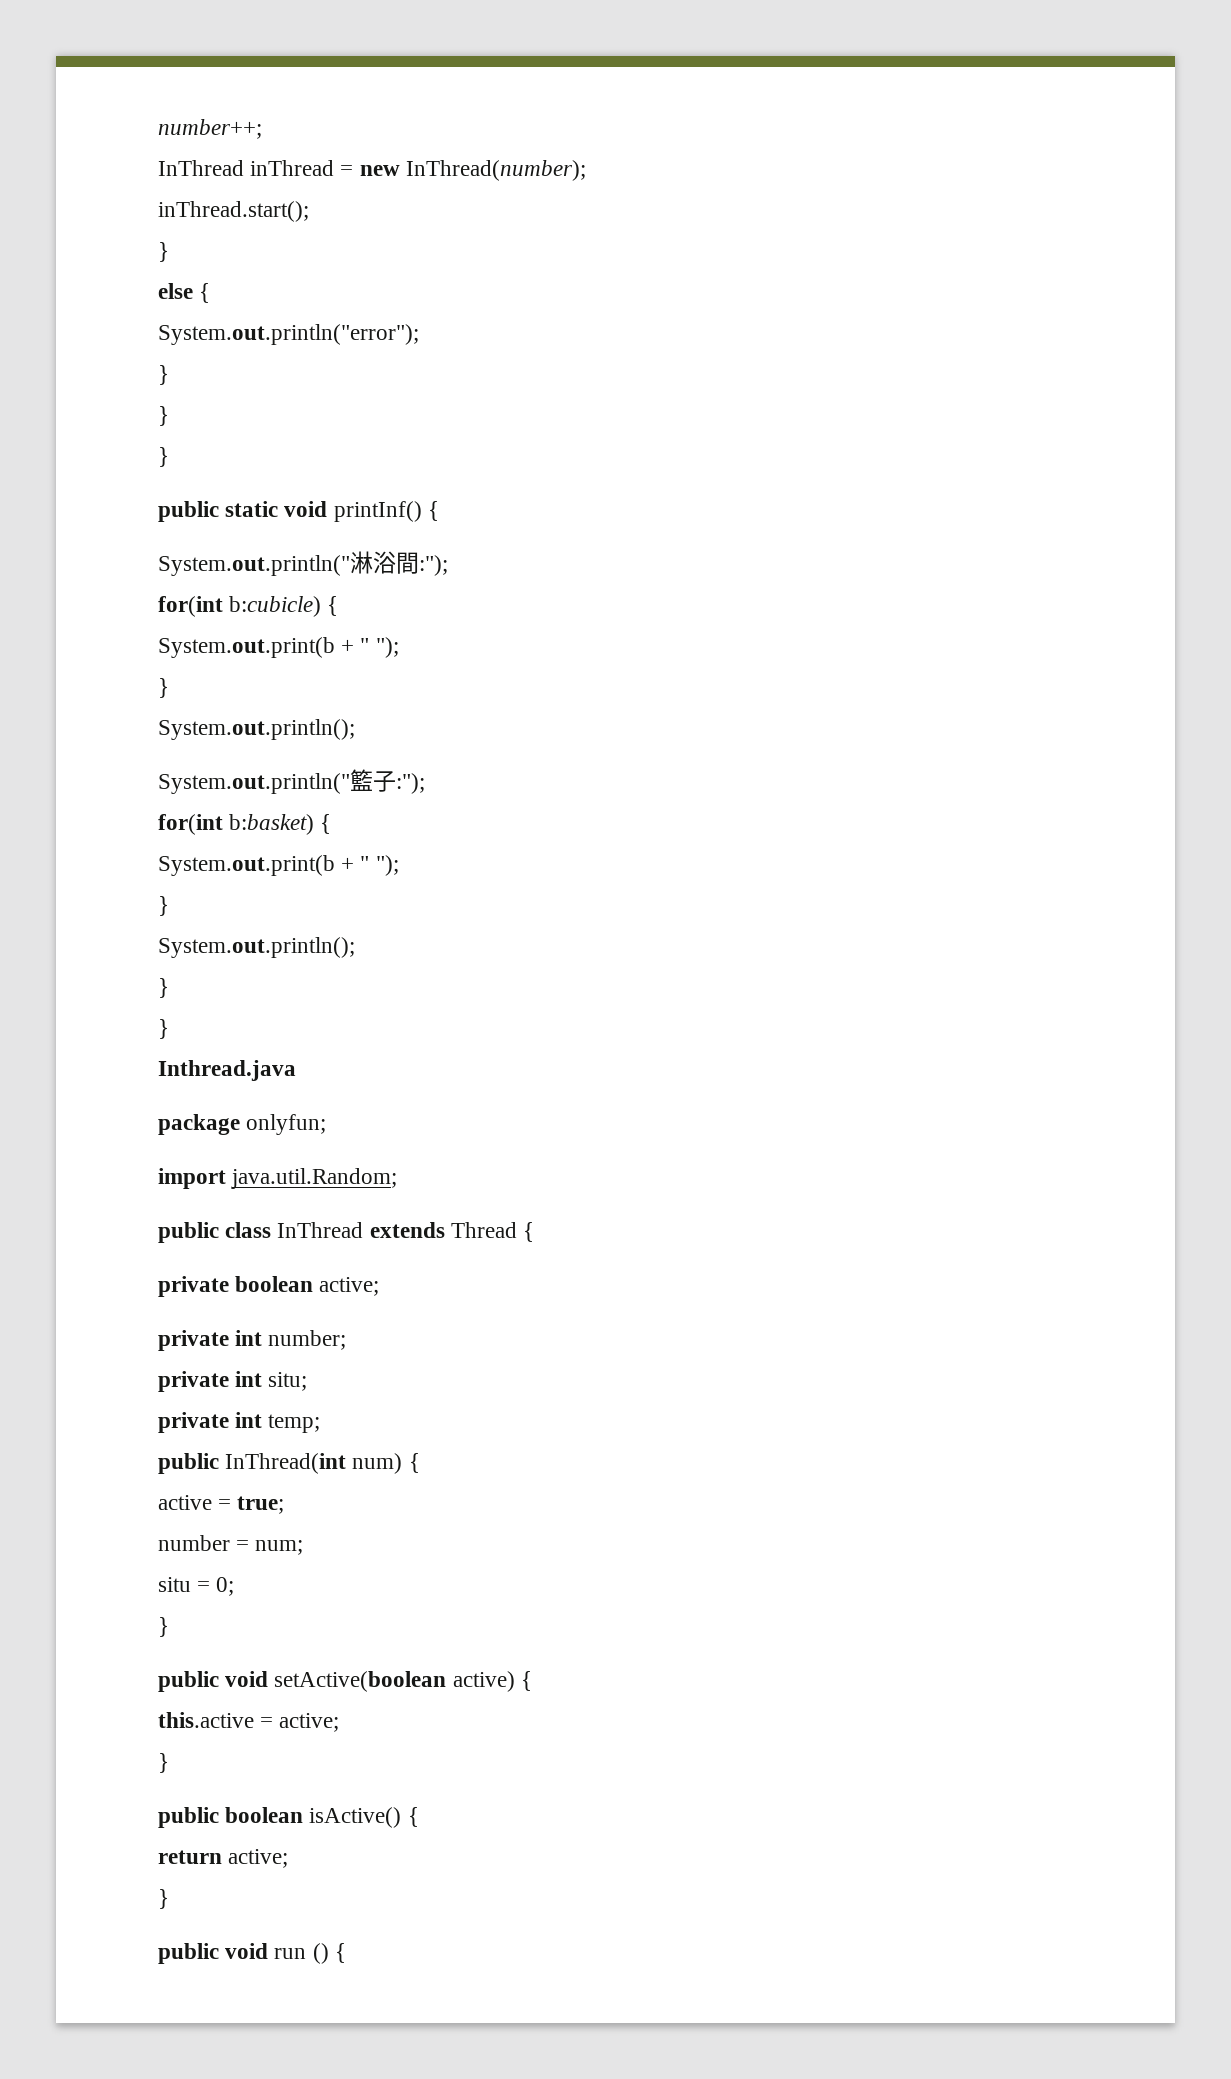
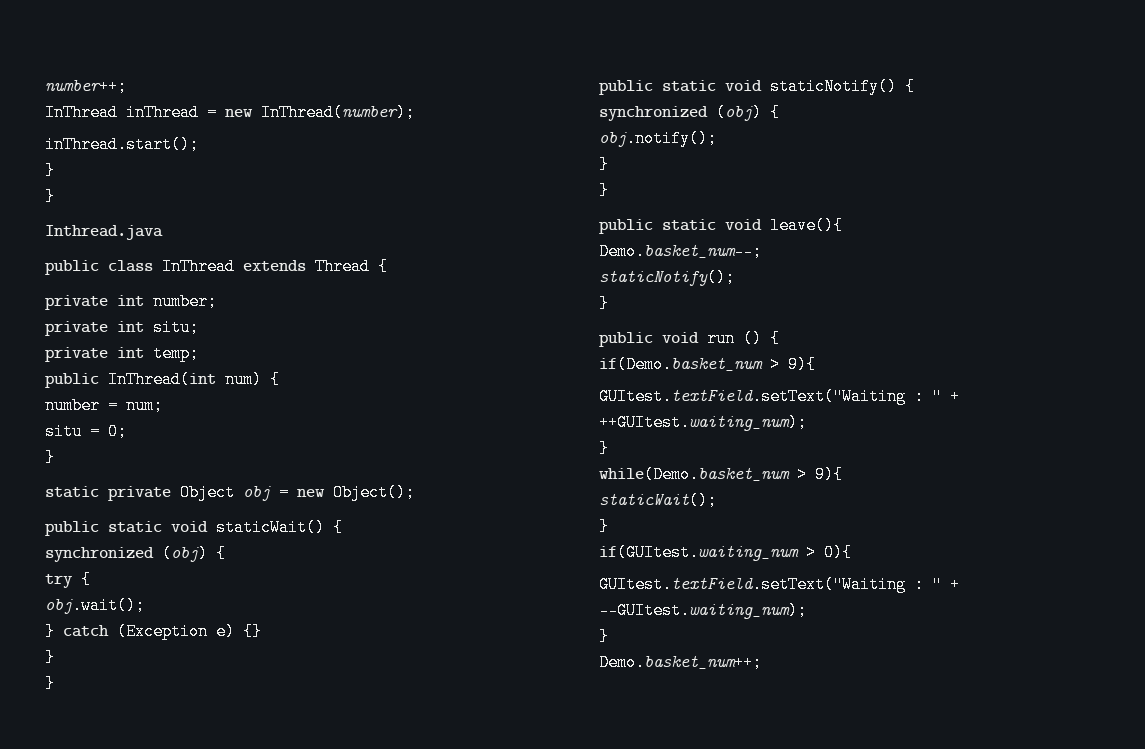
[158,283,211,303] [158,324,419,345] [158,365,169,385] [158,406,169,426] [158,447,169,467] [158,501,439,522] [158,551,448,576] [158,596,339,617] [158,637,399,658] [158,678,169,698] [158,719,355,740] [158,769,425,794] [158,814,332,835] [158,855,399,876] [158,896,169,916] [158,937,355,958] [158,978,169,998] [158,1019,169,1039] [158,1060,296,1081] [158,1114,327,1135] [158,1168,398,1189] else { // System.out.println("error"); // } // } // } // public static void printInf() { // System.out.println("淋浴間:"); // for(int b:cubicle) { // System.out.print(b + " "); // } // System.out.println(); // System.out.println("籃子:"); // for(int b:basket) { // System.out.print(b + " "); // } // System.out.println(); // } // } // Inthread.java // package onlyfun; // import java.util.Random; -> [45,188,55,205] [45,225,163,240] } // Inthread.java
[158,1276,380,1297] // private boolean active; -> (388, 266) none
[158,1495,285,1514] // active = true; -> (280, 379) none
[158,1671,532,1692] [158,1712,340,1732] [158,1753,169,1773] [158,1807,419,1828] [158,1849,289,1868] public void setActive(boolean active) { // this.active = active; // } // public boolean isActive() { // return active; -> [45,484,415,501] [45,519,343,536] [45,545,226,562] [45,571,91,588] [45,597,145,614] [45,623,262,640] [45,649,55,666] [45,675,55,692] [599,78,915,95] [599,104,780,121] [599,130,717,147] [599,156,609,173] [599,182,609,199] [599,217,843,234] [599,243,762,260] [599,269,735,286] static private Object obj = new Object(); // public static void staticWait() { // synchronized (obj) { // try { // obj.wait(); // } catch (Exception e) {} // } // } // public static void staticNotify() { // synchronized (obj) { // obj.notify(); // } // } // public static void leave(){ // Demo.basket_num--; // staticNotify();
(346, 1953) none -> [599,356,816,373] [599,388,960,405] [599,414,807,431] [599,440,609,457] [599,466,843,483] [599,492,717,509] [599,518,609,535] [599,544,852,561] [599,576,960,593] [599,602,807,619] [599,628,609,645] [599,654,762,671] // if(Demo.basket_num > 9){ // GUItest.textField.setText("Waiting : " + ++GUItest.waiting_num); // } // while(Demo.basket_num > 9){ // staticWait(); // } // if(GUItest.waiting_num > 0){ // GUItest.textField.setText("Waiting : " + --GUItest.waiting_num); // } // Demo.basket_num++;

